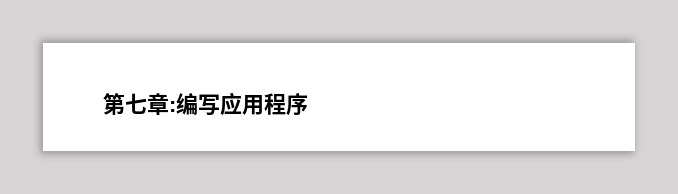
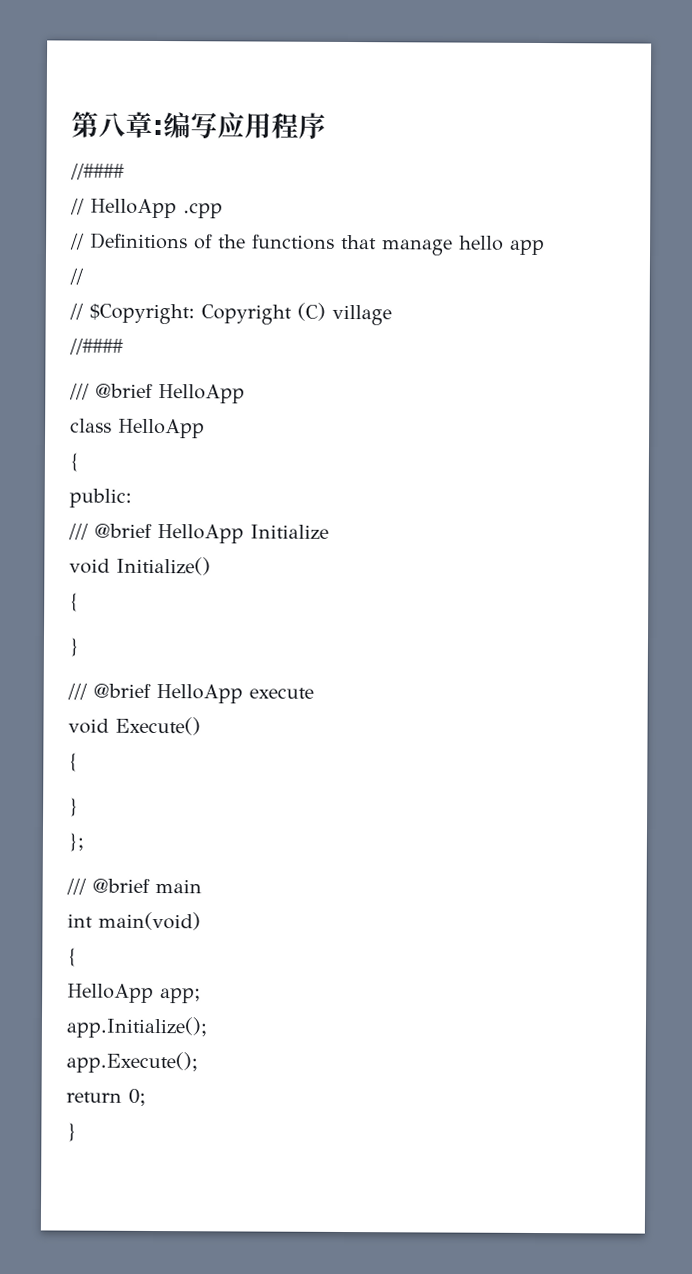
[125,93,147,114] 七 -> [98,112,126,138] 八
(308, 104) none -> [70,163,125,180] [70,198,223,219] [70,232,545,256] [69,268,84,285] [69,302,392,326] [69,338,124,355] [69,383,245,404] [70,418,205,439] [69,452,80,472] [69,488,132,508] [68,523,329,544] [69,556,211,576] [69,592,80,612] [68,637,79,657] [67,683,314,704] [68,716,201,736] [68,752,79,772] [68,797,79,817] [67,832,84,852] [66,878,202,895] [67,911,201,931] [67,947,78,967] [67,983,201,1004] [66,1016,208,1039] [66,1051,198,1074] [66,1088,146,1106] [66,1122,77,1142] // //#### // // HelloApp .cpp // // Definitions of the functions that manage hello app // // // // $Copyright: Copyright (C) village // //#### // /// @brief HelloApp // class HelloApp // { // public: // /// @brief HelloApp Initialize // void Initialize() // { // } // /// @brief HelloApp execute // void Execute() // { // } // }; // /// @brief main // int main(void) // { // HelloApp app; // app.Initialize(); // app.Execute(); // return 0; // }

